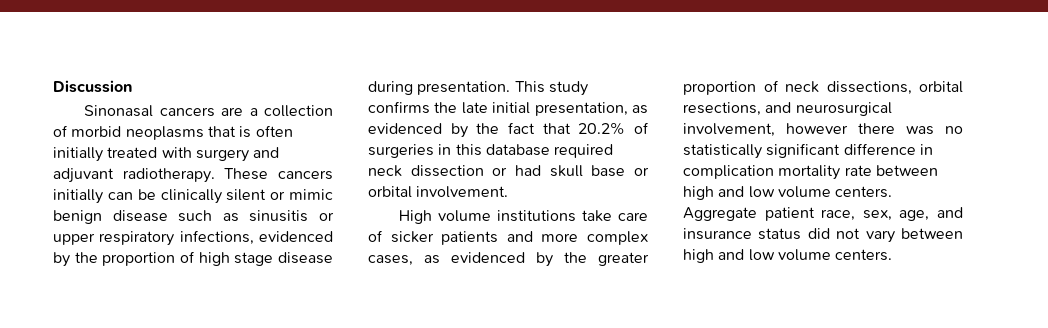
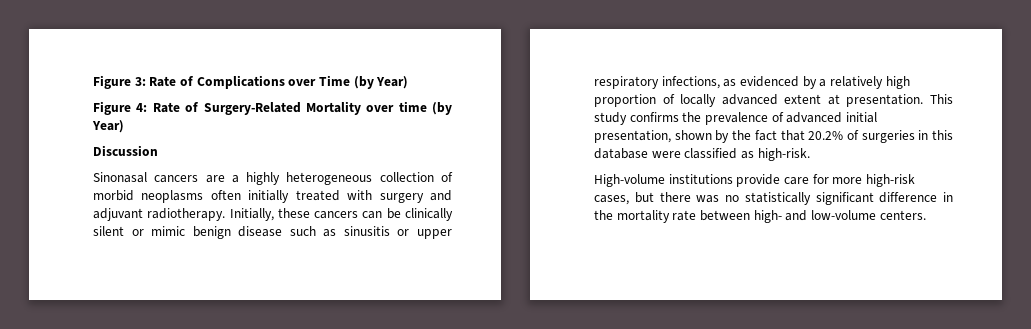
(53, 86) none -> [93,75,409,89] [93,101,452,115] [92,120,124,133] Figure 3: Rate of Complications over Time (by Year) // Figure 4: Rate of Surgery-Related Mortality over time (by Year) //
(258, 112) none -> [246,172,373,185] highly heterogeneous
[207,126,252,138] that is -> (204, 196) none
[224,168,334,180] [53,189,103,204] These cancers initially -> [229,208,359,221] Initially, these cancers
[259,231,333,242] [53,251,333,267] [368,81,413,95] evidenced by the proportion of high stage disease during -> [723,76,910,89] [594,94,840,107] as evidenced by a relatively high proportion of locally advanced extent at
[461,102,648,116] [368,123,442,134] late initial presentation, as evidenced -> [704,112,877,125] [594,130,712,143] prevalence of advanced initial presentation, shown
[554,144,614,158] [368,165,649,177] [368,186,509,198] [399,210,648,224] [368,230,648,245] [368,252,649,267] [683,80,963,95] [683,102,892,116] [683,123,848,137] required neck dissection or had skull base or orbital involvement. // High volume institutions take care of sicker patients and more complex cases, as evidenced by the greater proportion of neck dissections, orbital resections, and neurosurgical involvement, however -> [651,148,810,161] [594,174,915,187] [594,192,654,205] were classified as high-risk. // High-volume institutions provide care for more high-risk cases, but
[683,165,774,179] complication -> [594,210,613,220] the
[683,186,893,200] [683,207,963,221] [683,228,963,243] [683,249,831,263] high and low volume centers. Aggregate patient race, sex, age, and insurance status did not vary between high and low volume -> [753,210,876,223] high- and low-volume

